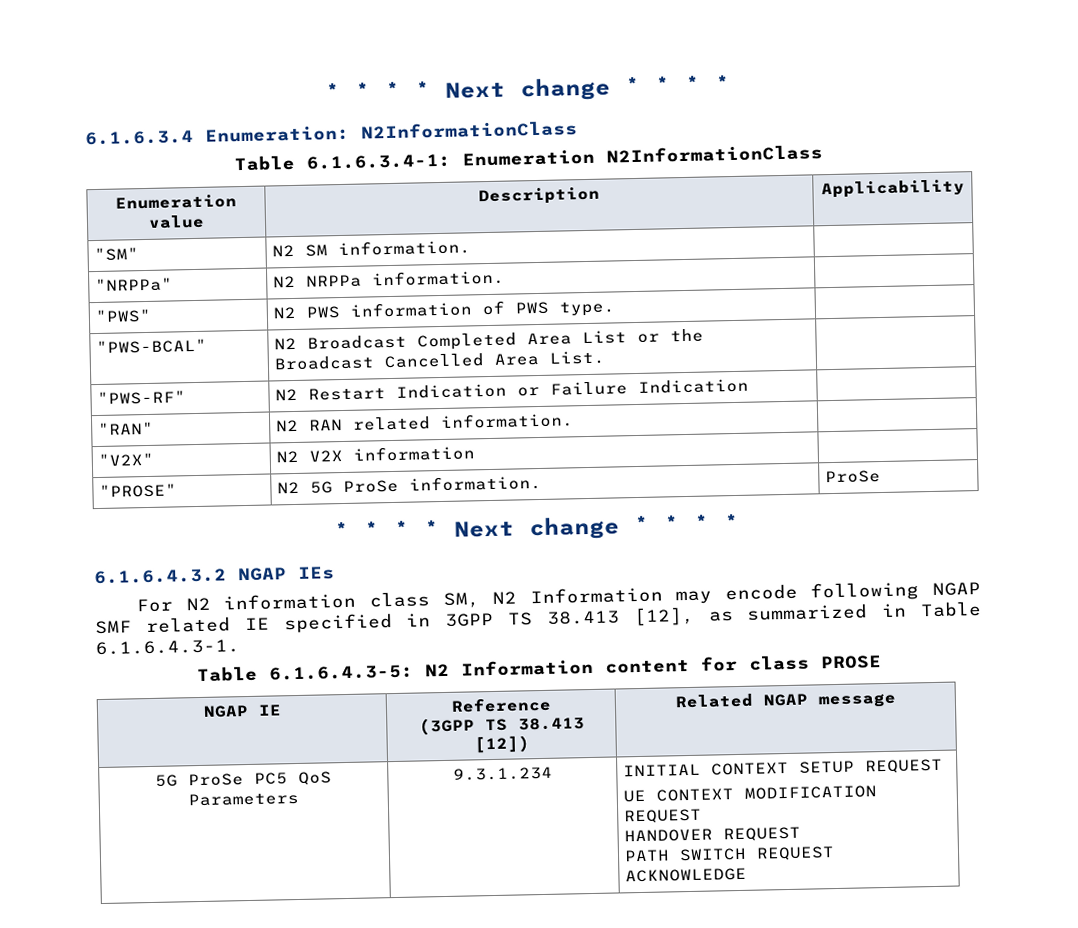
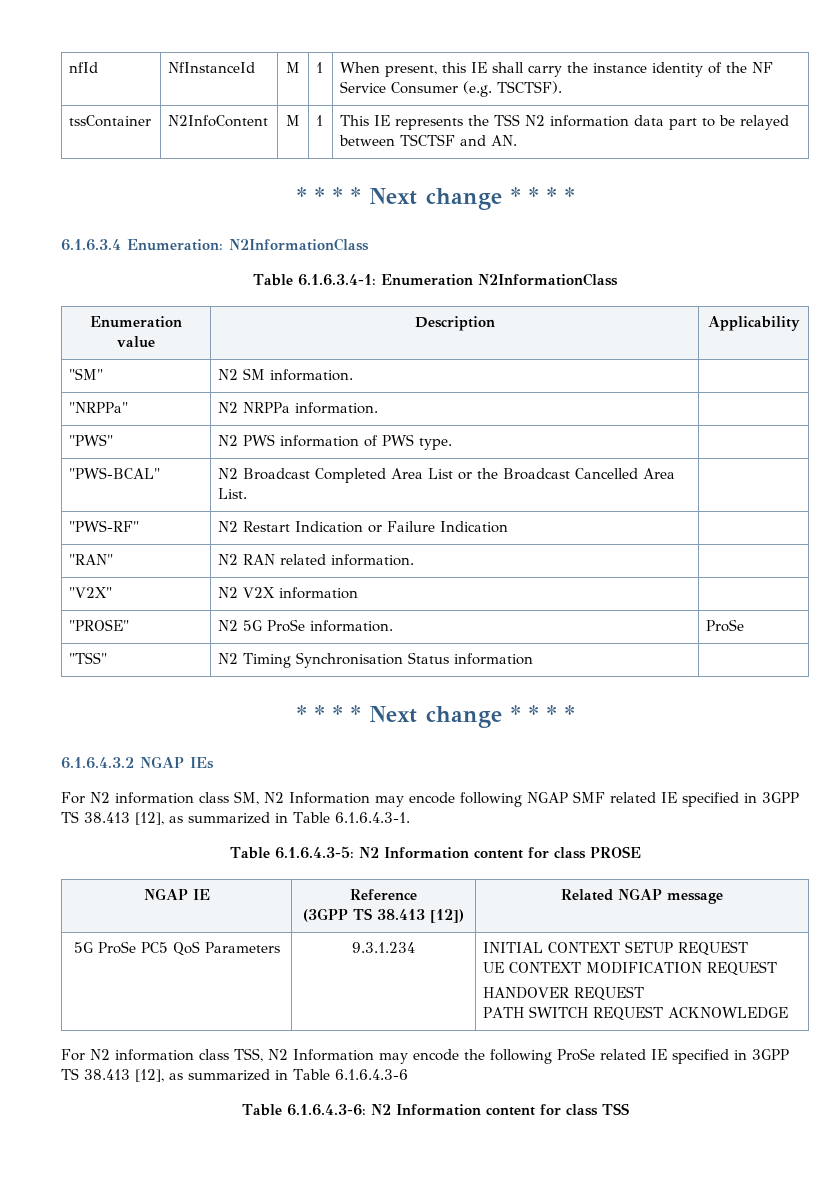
(324, 91) none -> [69,62,99,73] [168,62,256,73] [286,62,300,73] [316,62,324,73] [340,62,774,77] [340,81,563,97] [69,115,152,127] [168,115,269,127] [286,115,300,126] [316,115,324,126] [340,114,790,130] [339,134,518,146] nfId | NfInstanceId | M | 1 | When present, this IE shall carry the instance identity of the NF Service Consumer (e.g. TSCTSF). // tssContainer | N2InfoContent | M | 1 | This IE represents the TSS N2 information data part to be relayed between TSCTSF and AN. //
(882, 477) none -> [69,652,108,664] [218,652,534,668] // "TSS" | N2 Timing Synchronisation Status information |
(748, 875) none -> [61,1048,789,1064] [61,1068,408,1082] [241,1103,629,1116] // For N2 information class TSS, N2 Information may encode the following ProSe related IE specified in 3GPP TS 38.413 [12], as summarized in Table 6.1.6.4.3-6 // Table 6.1.6.4.3-6: N2 Information content for class TSS

